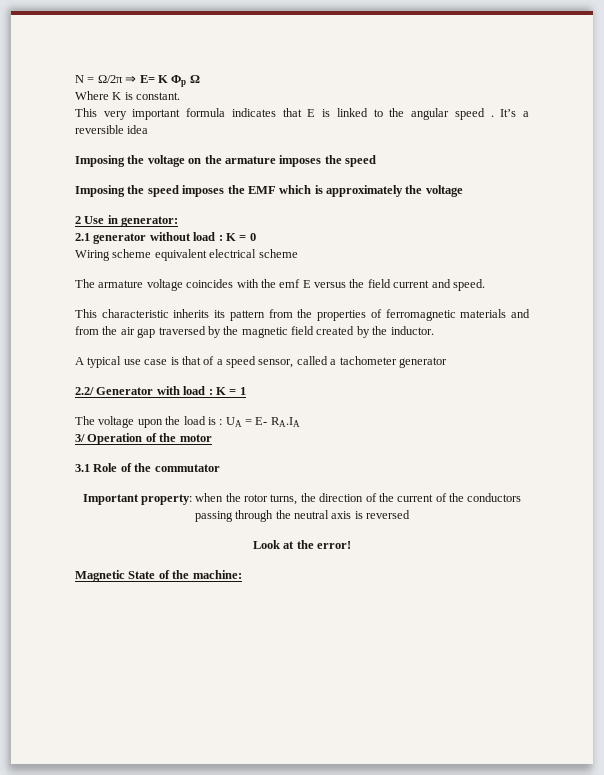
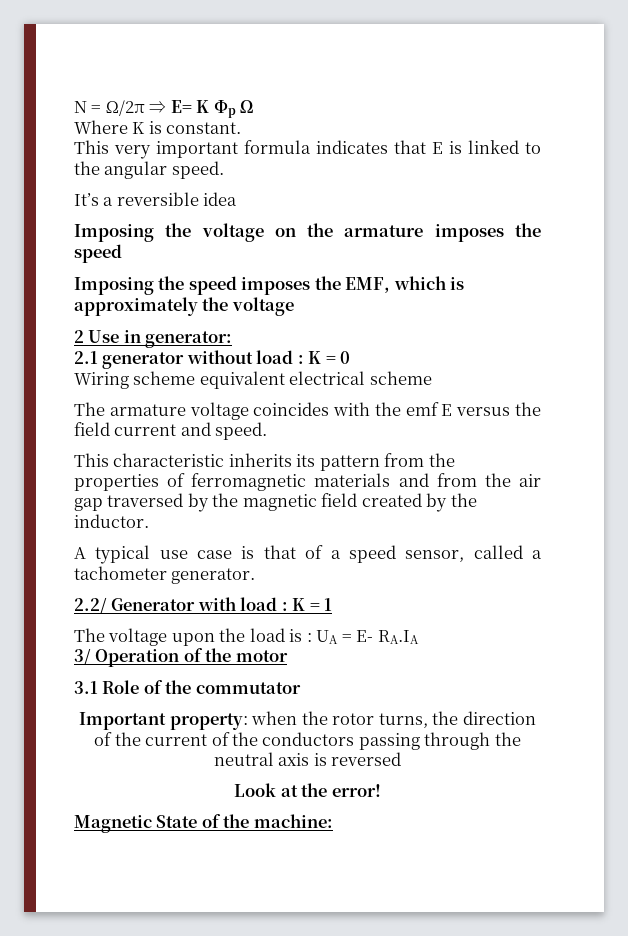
[454,108,494,120] speed . -> [171,161,224,179] speed. //
[247,186,276,194] EMF -> [345,277,391,293] EMF,
[398,357,447,368] generator -> [171,568,256,584] generator.

